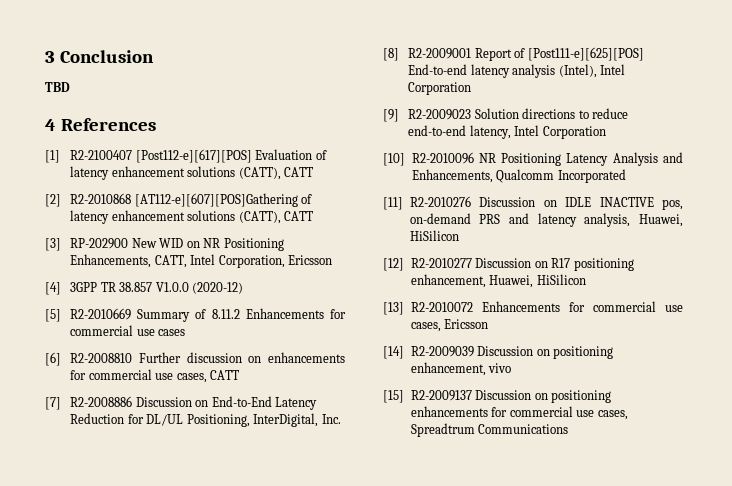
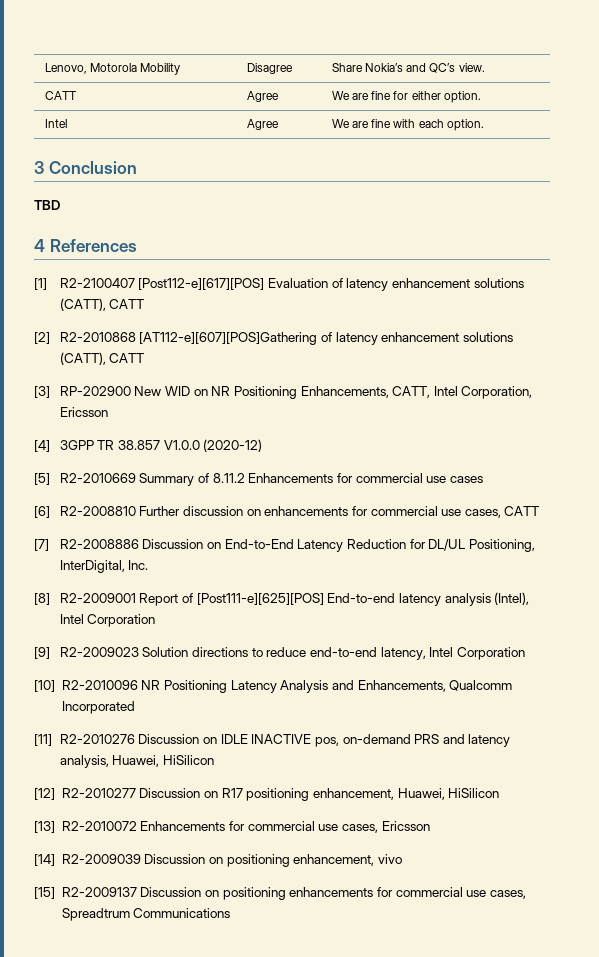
(45, 57) none -> [44,63,181,75] [246,63,293,74] [331,63,485,73] [44,91,77,100] [246,91,279,102] [331,91,481,103] [44,119,67,128] [246,119,279,130] [331,119,484,131] Lenovo, Motorola Mobility | Disagree | Share Nokia’s and QC’s view. // CATT | Agree | We are fine for either option. // Intel | Agree | We are fine with each option. //

